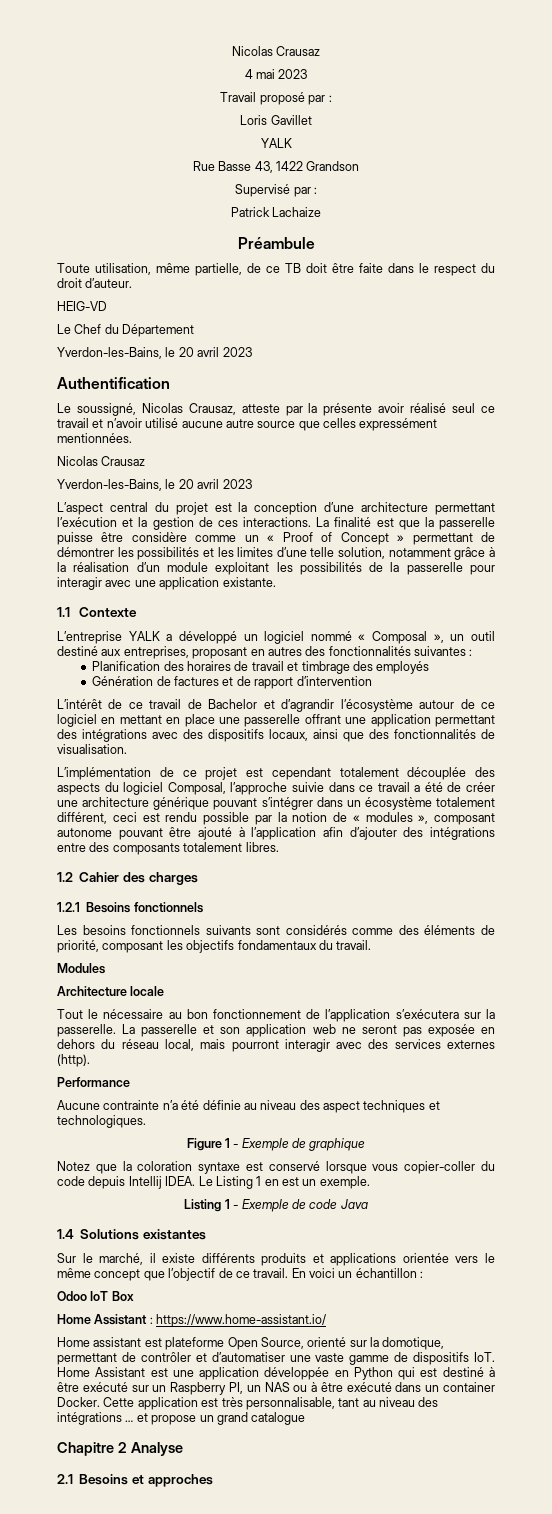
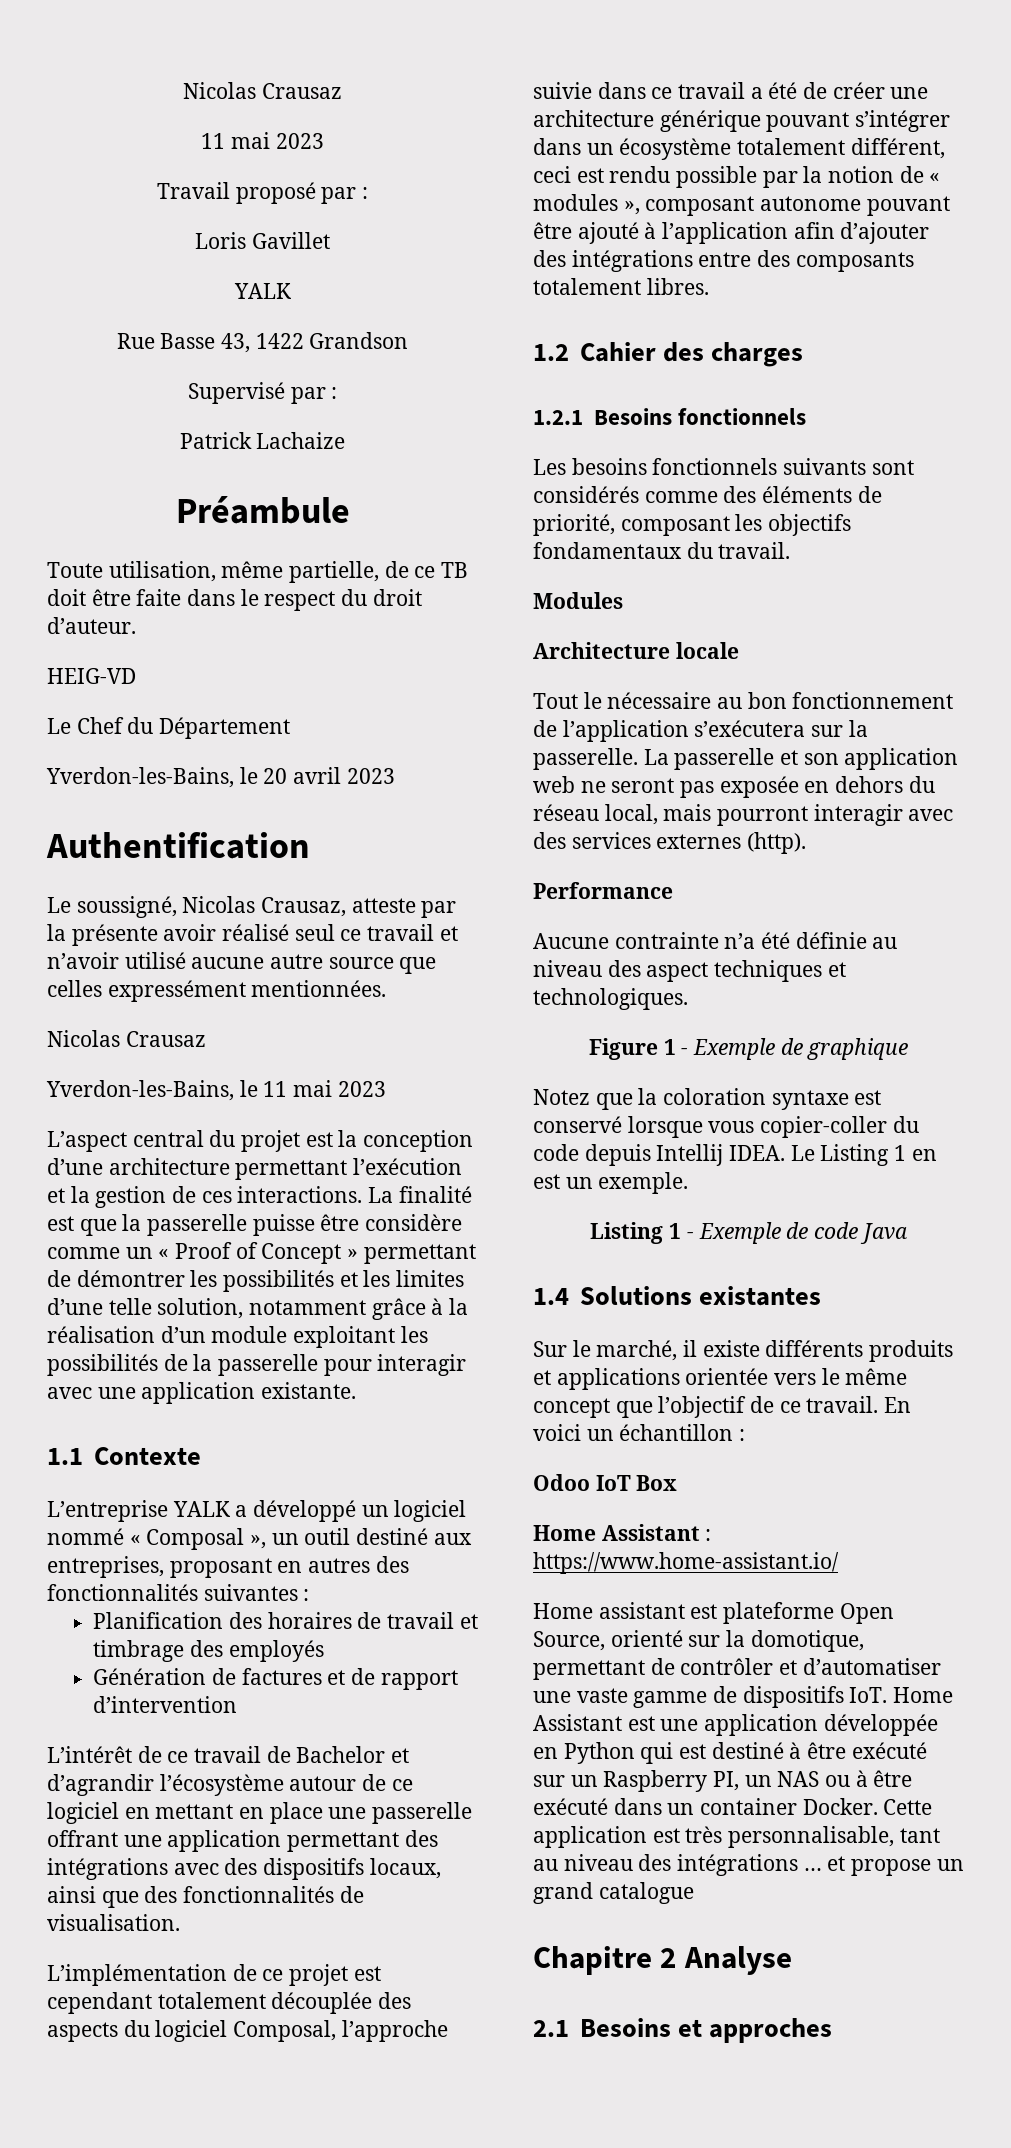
[231,46,321,56] [244,69,253,79] Nicolas Crausaz // 4 -> [183,82,342,99] [201,133,226,149] Nicolas Crausaz // 11
[178,479,220,489] 20 avril -> [263,1080,333,1097] 11 mai

